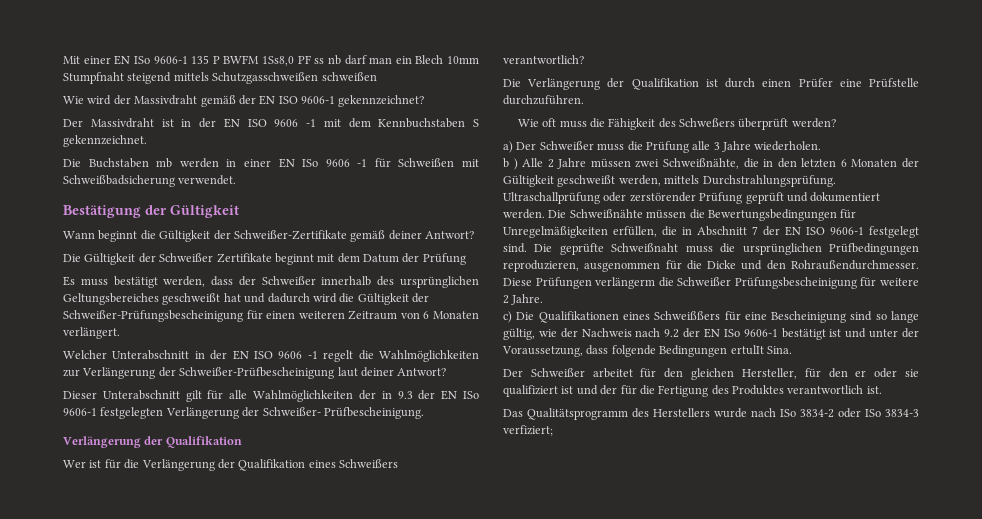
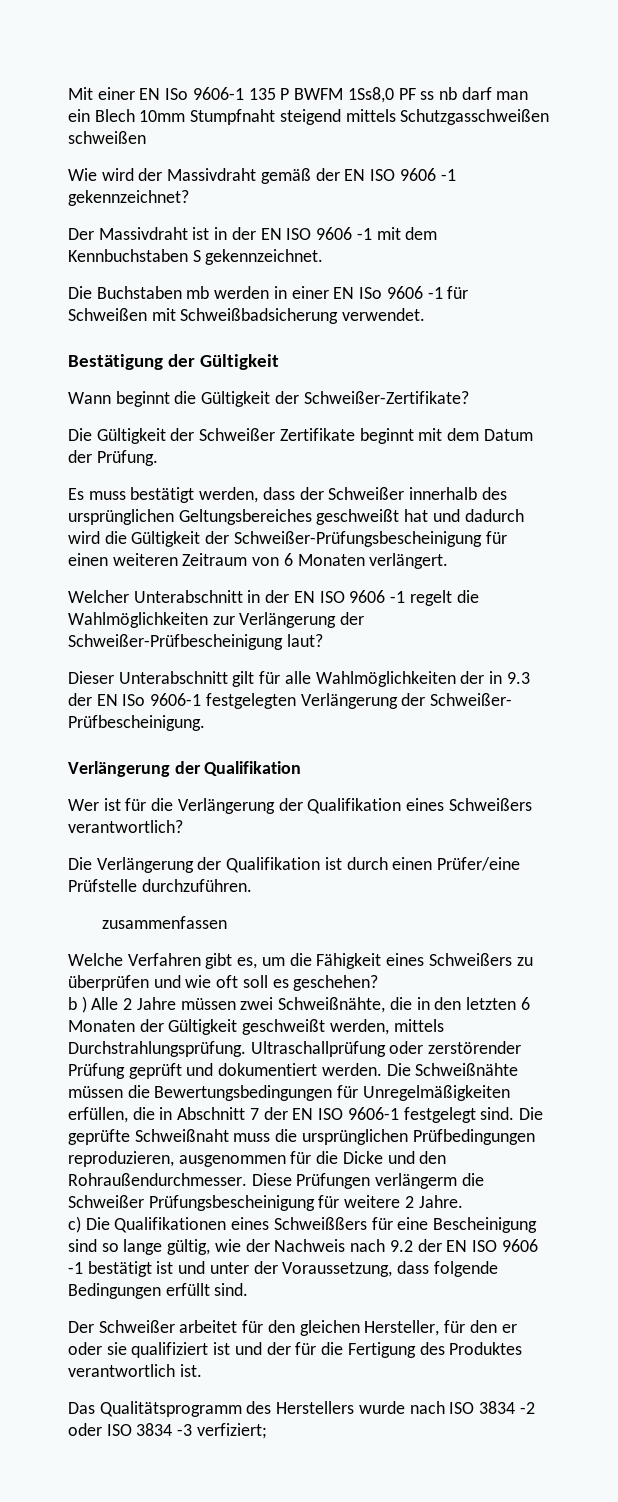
[301,96,335,104] 9606-1 -> [399,168,456,181] 9606 -1
[233,230,474,242] Schweißer-Zertifikate gemäß deiner Antwort? -> [303,391,469,404] Schweißer-Zertifikate?
[422,253,466,265] Prüfung -> [96,450,158,466] Prüfung.
[337,367,447,377] laut deiner Antwort? -> [286,634,323,647] laut?
[798,78,862,88] Prüfer eine -> [437,857,521,871] Prüfer/eine
[517,118,836,130] [503,141,822,153] Wie oft muss die Fähigkeit des Schweßers überprüft werden? // a) Der Schweißer muss die Prüfung alle 3 Jahre wiederholen. -> [102,916,228,929] [68,953,533,969] [68,975,379,991] zusammenfassen // Welche Verfahren gibt es, um die Fähigkeit eines Schweißers zu überprüfen und wie oft soll es geschehen?
[723,329,778,337] ISo 9606-1 -> [471,1239,538,1252] [68,1262,83,1274] ISO 9606 -1
[730,345,792,355] ertulIt Sina. -> [165,1283,249,1296] erfüllt sind.
[780,408,919,418] ISo 3834-2 oder ISo 3834-3 -> [449,1401,535,1414] [68,1423,193,1436] ISO 3834 -2 oder ISO 3834 -3

